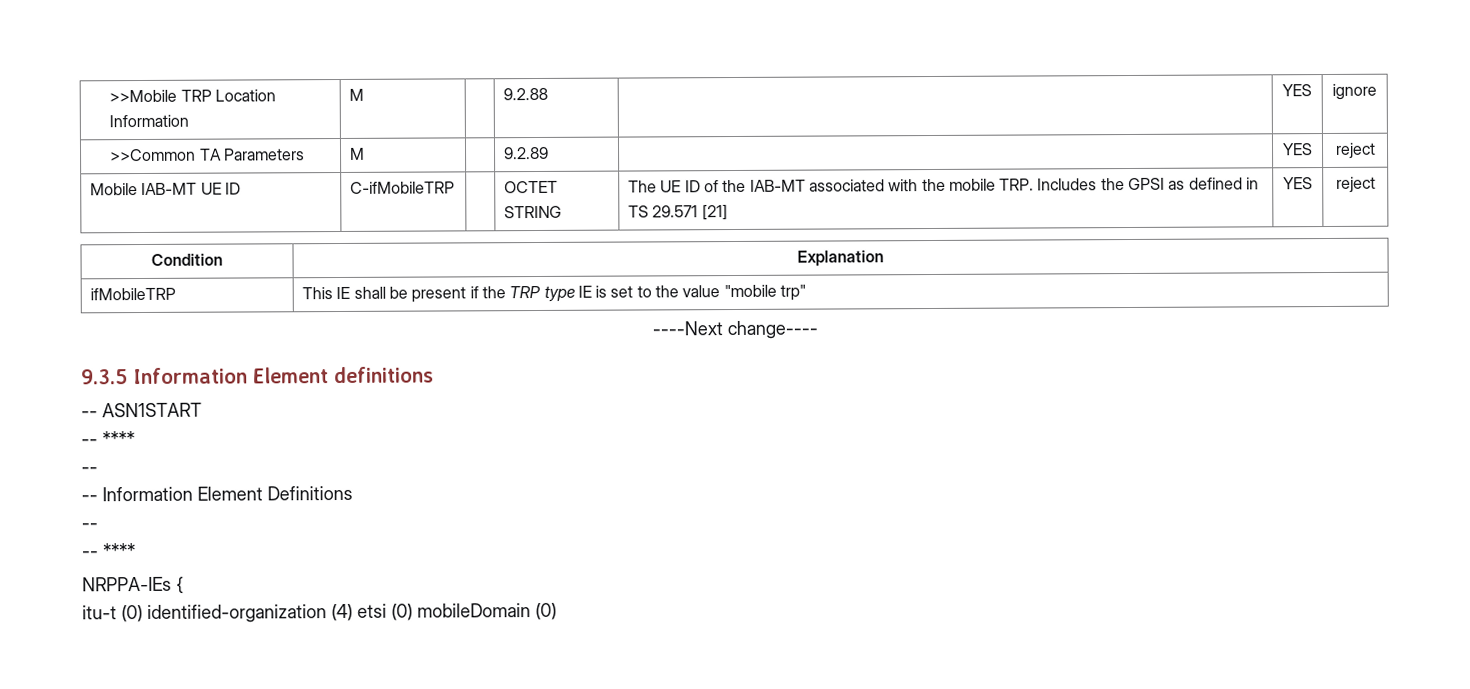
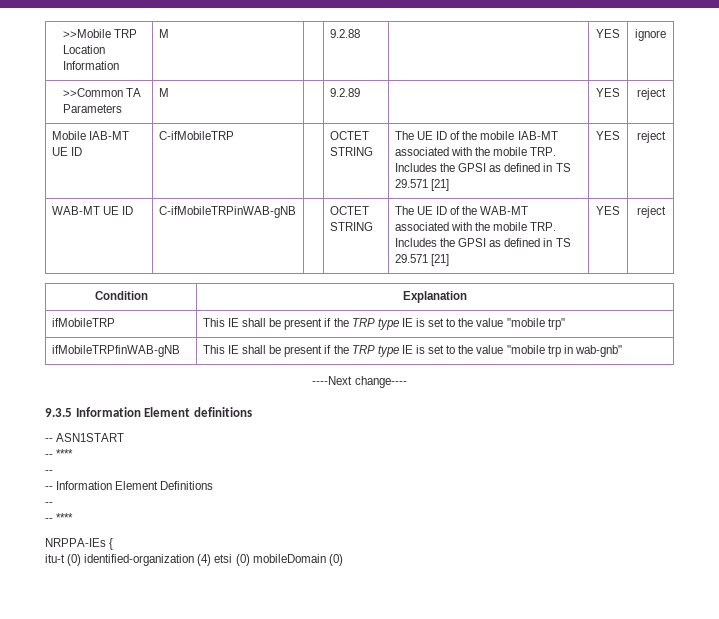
(747, 186) none -> [480,131,515,140] mobile
(1376, 184) none -> [51,206,134,215] [158,206,296,218] [329,206,369,215] [329,222,373,231] [394,206,529,215] [394,222,557,231] [394,238,571,247] [394,254,450,266] [596,206,620,215] [636,206,666,218] // WAB-MT UE ID | C-ifMobileTRPinWAB-gNB | | OCTET STRING | The UE ID of the WAB-MT associated with the mobile TRP. Includes the GPSI as defined in TS 29.571 [21] | YES | reject
(807, 292) none -> [51,345,180,357] [202,345,622,357] // ifMobileTRPfinWAB-gNB | This IE shall be present if the TRP type IE is set to the value "mobile trp in wab-gnb"

